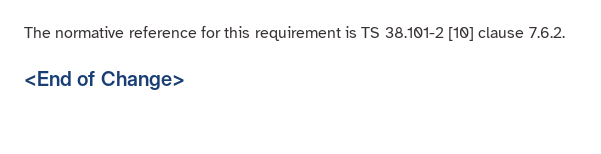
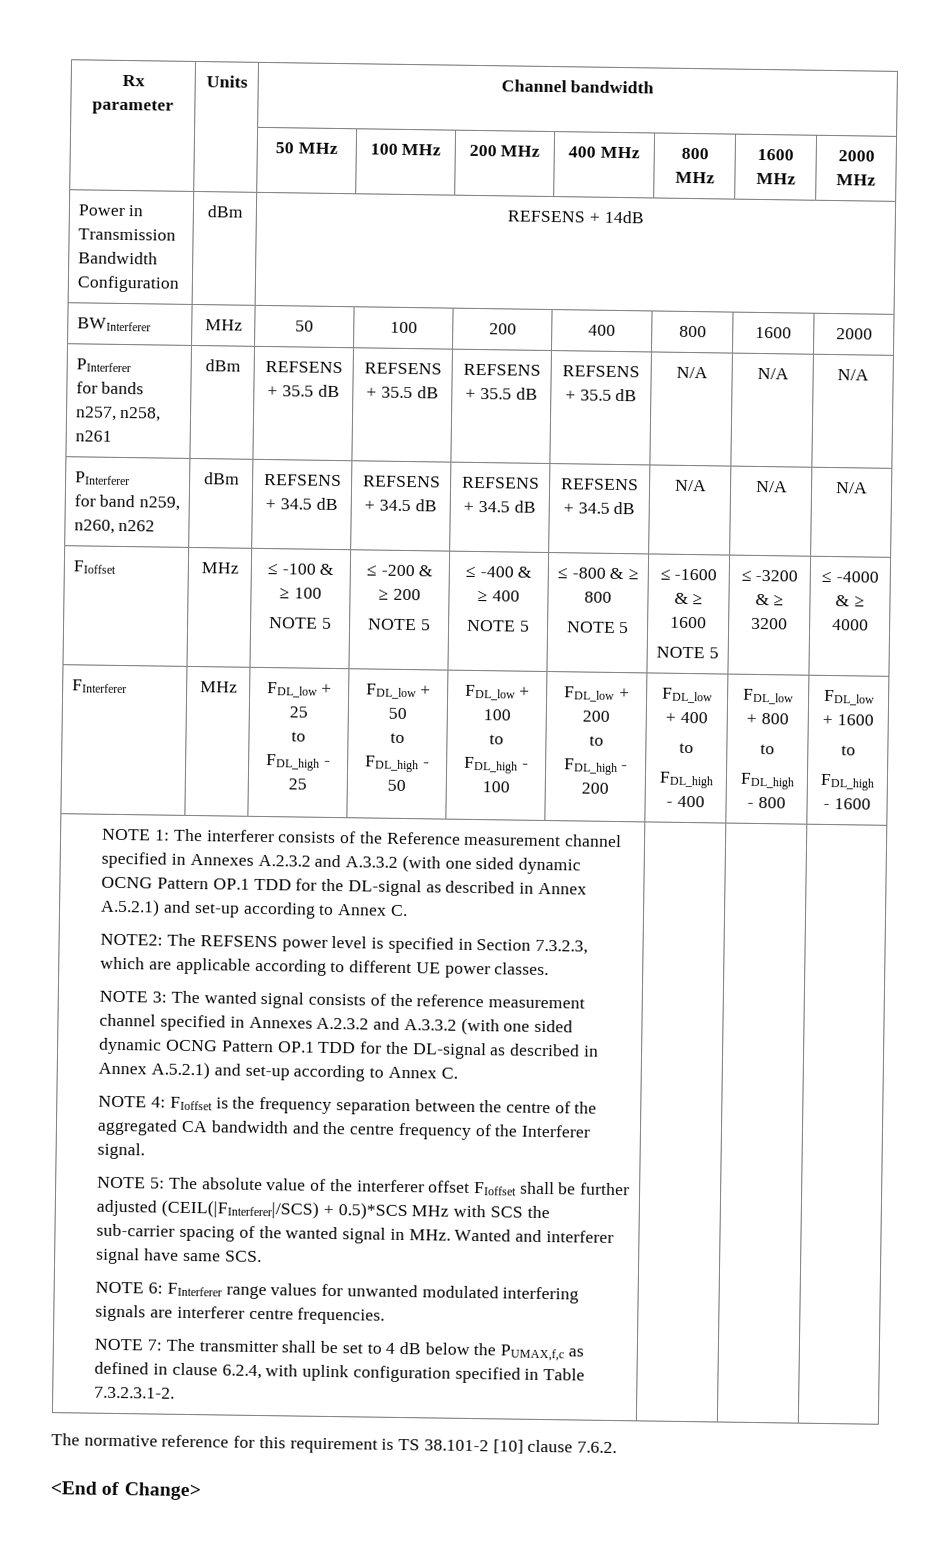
(24, 32) none -> [121,74,145,87] [92,99,174,115] [205,75,248,88] [500,79,655,94] [275,142,338,154] [369,143,442,156] [468,144,541,157] [568,146,640,159] [680,147,709,160] [674,171,715,184] [757,148,794,161] [755,172,796,185] [837,150,875,162] [836,174,876,186] [77,204,144,217] [77,228,176,241] [77,251,158,265] [76,275,179,293] [206,205,243,218] [507,210,644,224] [76,317,151,332] [204,319,243,331] [295,320,314,332] [389,321,418,334] [488,323,517,335] [588,324,616,336] [678,325,707,338] [755,326,792,339] [835,328,873,340] [75,358,131,373] [75,381,145,395] [74,406,162,422] [74,430,112,442] [204,359,241,372] [264,360,343,374] [267,384,340,398] [363,362,442,375] [366,386,439,399] [462,363,541,376] [465,387,538,400] [562,365,640,378] [564,388,638,402] [675,366,708,379] [756,367,789,380] [837,369,869,381] [74,471,130,486] [73,494,181,511] [73,519,156,534] [203,472,240,485] [263,473,342,487] [265,497,338,511] [362,475,441,488] [364,499,437,512] [461,476,540,489] [463,500,536,513] [561,478,639,491] [562,501,636,515] [674,479,707,492] [755,480,788,493] [835,482,868,494] [72,560,116,574] [200,562,239,574] [266,563,335,575] [279,587,322,599] [269,617,332,629] [365,564,434,577] [378,588,421,601] [368,618,431,631] [464,565,533,578] [477,590,520,602] [467,619,530,632] [556,567,640,580] [584,591,612,603] [565,621,630,634] [659,568,718,581] [673,592,704,605] [670,616,707,629] [656,646,719,659] [740,569,799,582] [754,593,785,606] [751,617,788,630] [821,570,879,583] [835,595,865,607] [831,619,869,631] [71,679,127,694] [199,681,238,693] [266,682,333,698] [289,706,308,718] [291,731,306,742] [266,754,331,771] [288,778,307,790] [365,683,432,700] [388,707,407,720] [390,732,405,743] [365,755,430,773] [387,779,406,792] [464,684,531,701] [482,709,511,721] [489,734,504,745] [464,756,529,774] [481,781,510,793] [564,686,630,702] [582,710,610,722] [588,735,604,746] [562,758,629,776] [581,782,609,794] [662,687,713,704] [665,711,708,724] [679,742,694,754] [658,771,714,789] [666,795,705,808] [743,688,794,705] [746,713,789,725] [760,744,775,755] [739,772,795,790] [747,796,786,809] [822,689,875,706] [822,714,874,726] [840,745,856,756] [820,773,875,791] [823,798,871,810] [102,828,623,848] [101,851,582,875] [101,876,587,897] [100,898,408,919] [100,933,589,955] [100,956,550,979] [99,990,586,1009] [99,1013,574,1036] [98,1037,599,1060] [98,1061,458,1082] [98,1095,598,1116] [97,1118,592,1140] [97,1142,146,1160] [97,1176,631,1196] [96,1199,550,1221] [96,1223,614,1244] [96,1247,262,1265] [95,1281,580,1304] [95,1304,386,1325] [94,1338,584,1362] [94,1361,586,1384] [94,1386,176,1399] Rx parameter | Units | Channel bandwidth // | | 50 MHz | 100 MHz | 200 MHz | 400 MHz | 800 MHz | 1600 MHz | 2000 MHz // Power in Transmission Bandwidth Configuration | dBm | REFSENS + 14dB // BWInterferer | MHz | 50 | 100 | 200 | 400 | 800 | 1600 | 2000 // PInterferer // for bands n257, n258, n261 | dBm | REFSENS + 35.5 dB | REFSENS + 35.5 dB | REFSENS + 35.5 dB | REFSENS + 35.5 dB | N/A | N/A | N/A // PInterferer // for band n259, n260, n262 | dBm | REFSENS + 34.5 dB | REFSENS + 34.5 dB | REFSENS + 34.5 dB | REFSENS + 34.5 dB | N/A | N/A | N/A // FIoffset | MHz | ≤ -100 & ≥ 100 // NOTE 5 | ≤ -200 & ≥ 200 // NOTE 5 | ≤ -400 & ≥ 400 // NOTE 5 | ≤ -800 & ≥ 800 // NOTE 5 | ≤ -1600 & ≥ 1600 // NOTE 5 | ≤ -3200 & ≥ 3200 | ≤ -4000 & ≥ 4000 // FInterferer | MHz | FDL_low + 25 // to // FDL_high - 25 | FDL_low + 50 // to // FDL_high - 50 | FDL_low + 100 // to // FDL_high - 100 | FDL_low + 200 // to // FDL_high - 200 | FDL_low + 400 // to // FDL_high - 400 | FDL_low + 800 // to // FDL_high - 800 | FDL_low + 1600 // to // FDL_high - 1600 // NOTE 1: The interferer consists of the Reference measurement channel specified in Annexes A.2.3.2 and A.3.3.2 (with one sided dynamic OCNG Pattern OP.1 TDD for the DL-signal as described in Annex A.5.2.1) and set-up according to Annex C. // NOTE2: The REFSENS power level is specified in Section 7.3.2.3, which are applicable according to different UE power classes. // NOTE 3: The wanted signal consists of the reference measurement channel specified in Annexes A.2.3.2 and A.3.3.2 (with one sided dynamic OCNG Pattern OP.1 TDD for the DL-signal as described in Annex A.5.2.1) and set-up according to Annex C. // NOTE 4: FIoffset is the frequency separation between the centre of the aggregated CA bandwidth and the centre frequency of the Interferer signal. // NOTE 5: The absolute value of the interferer offset FIoffset shall be further adjusted (CEIL(|FInterferer|/SCS) + 0.5)*SCS MHz with SCS the sub-carrier spacing of the wanted signal in MHz. Wanted and interferer signal have same SCS. // NOTE 6: FInterferer range values for unwanted modulated interfering signals are interferer centre frequencies. // NOTE 7: The transmitter shall be set to 4 dB below the PUMAX,f,c as defined in clause 6.2.4, with uplink configuration specified in Table 7.3.2.3.1-2. | | | //

